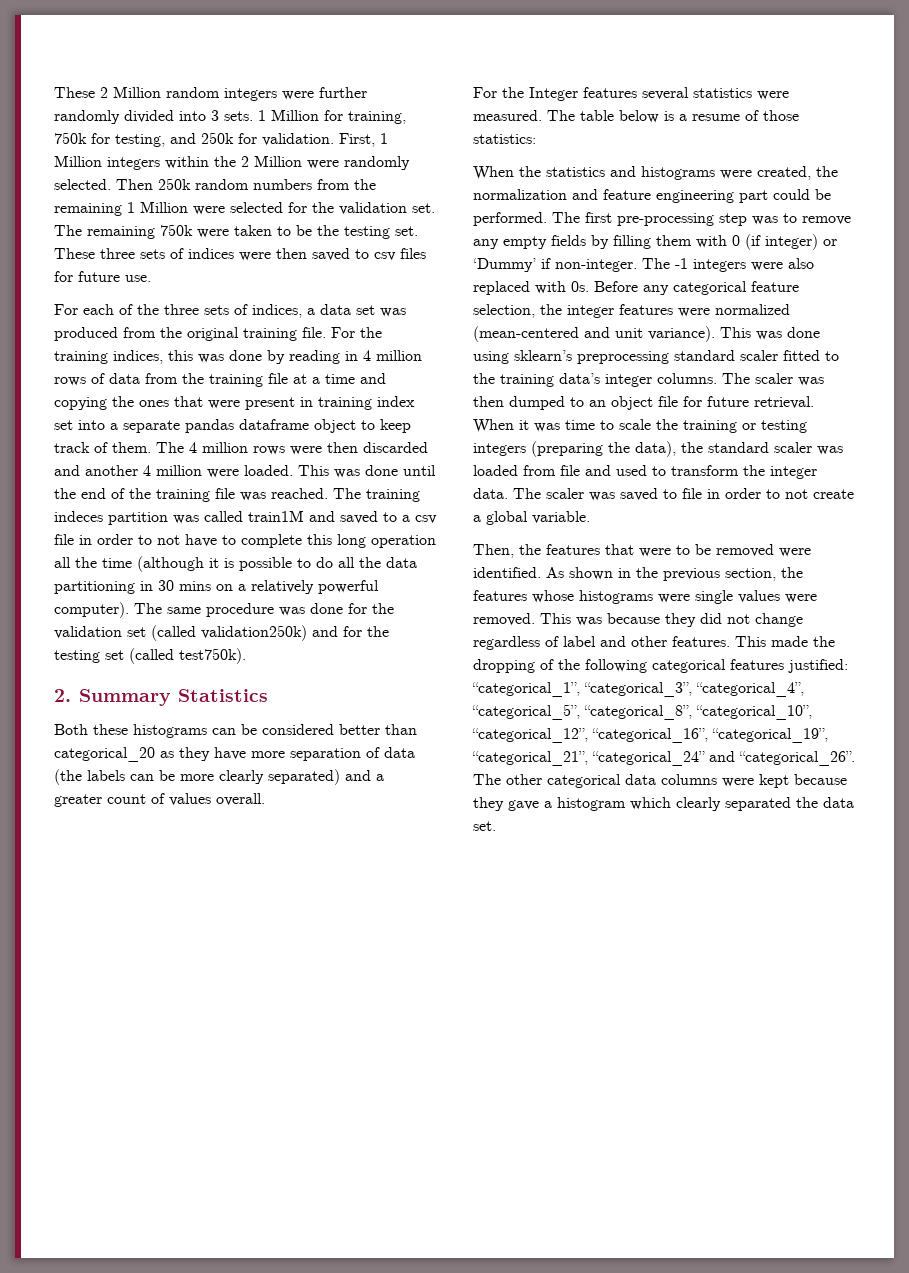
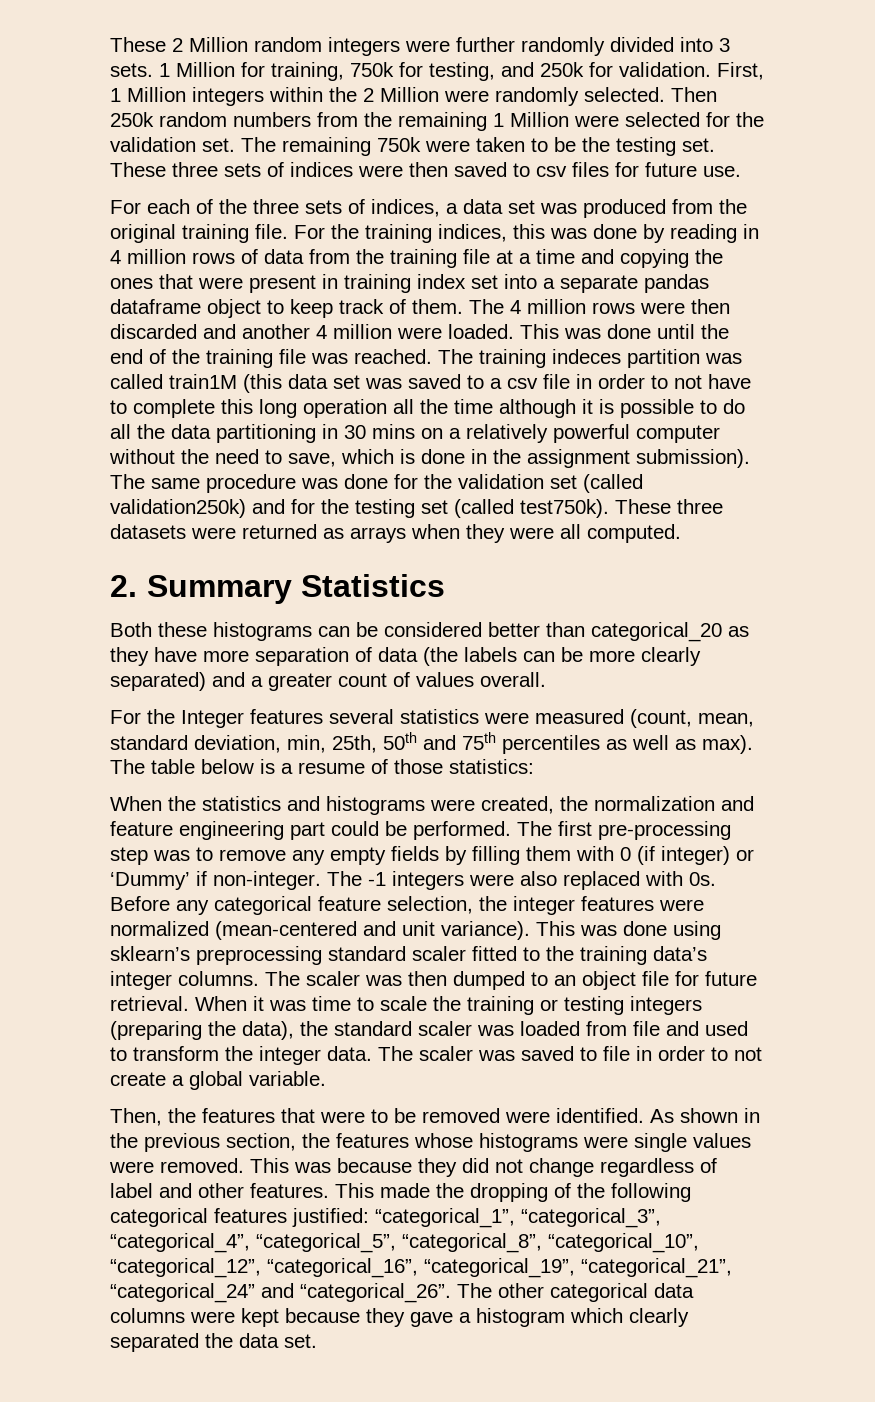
[309,511,335,522] and -> [243,374,402,393] (this data set was
[137,556,204,572] (although -> [499,399,576,418] although
[54,602,129,618] computer). -> [636,425,720,443] [109,449,750,468] computer without the need to save, which is done in the assignment submission).
(246, 656) none -> [615,499,723,514] [110,524,681,543] These three datasets were returned as arrays when they were all computed.
[473,110,542,121] measured. -> [535,709,754,728] [110,732,753,754] measured (count, mean, standard deviation, min, 25th, 50th and 75th percentiles as well as max).

